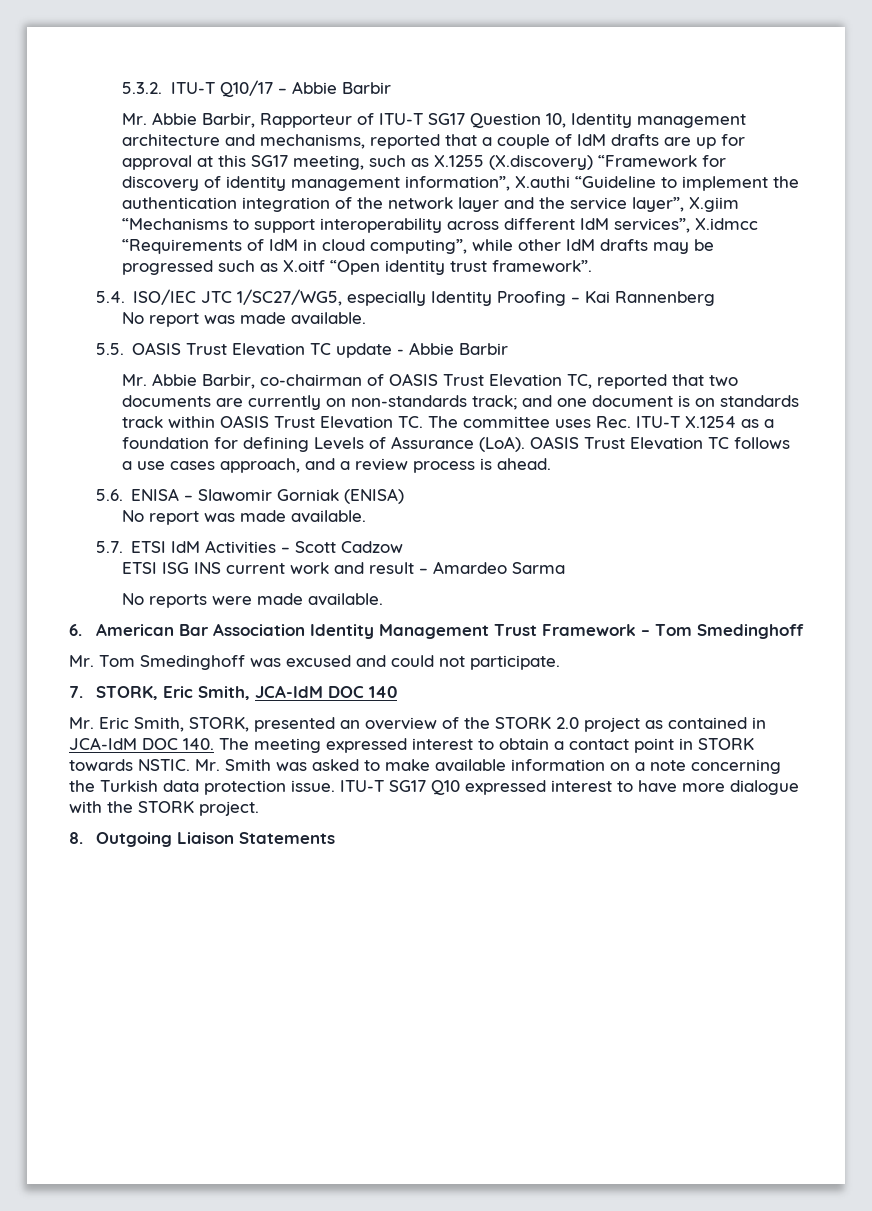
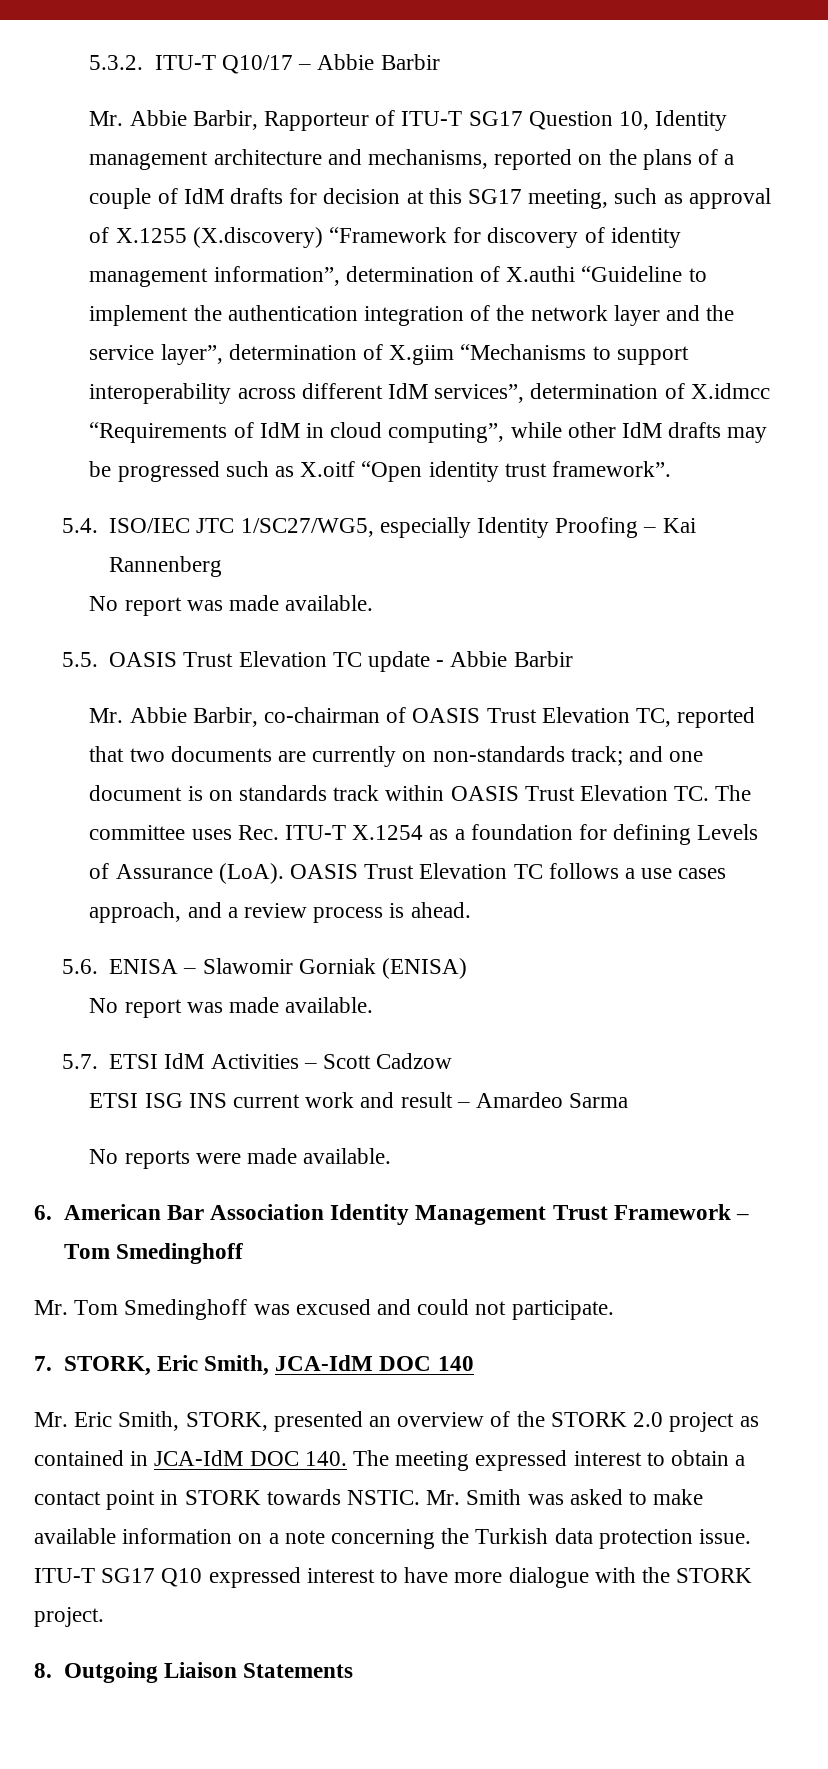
[445,134,478,146] that -> [578,149,718,170] on the plans of
[664,134,746,149] [122,155,193,170] are up for approval -> [289,188,401,204] for decision
(430, 162) none -> [688,188,771,209] [89,227,110,243] approval of
(511, 183) none -> [345,266,500,282] determination of
(685, 204) none -> [228,344,383,360] determination of
(691, 225) none -> [530,383,685,399] determination of

